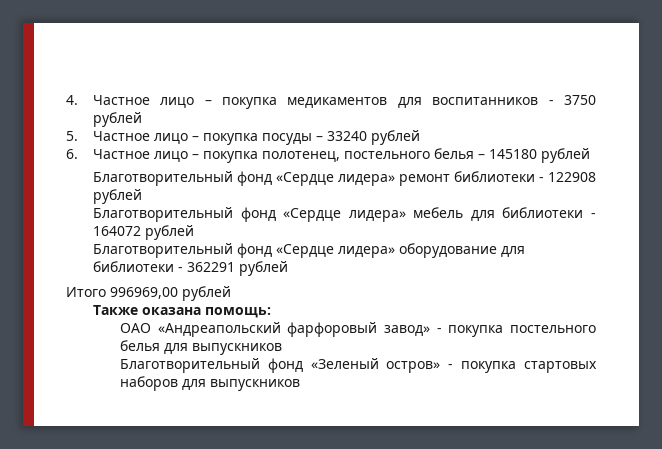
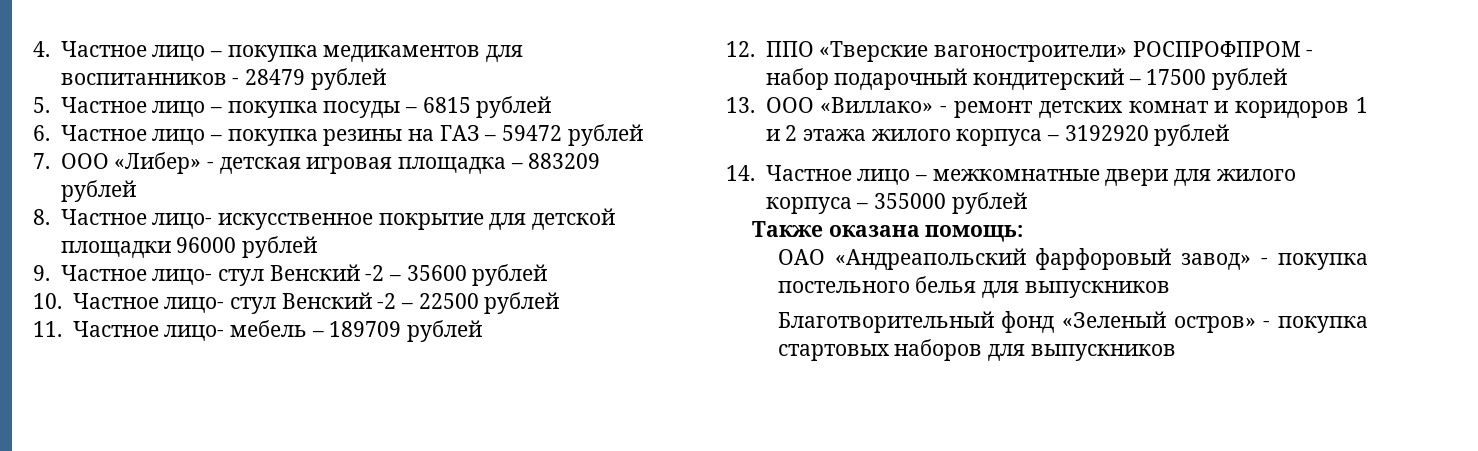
[564,95,596,105] 3750 -> [244,69,305,85] 28479
[326,131,367,141] 33240 -> [422,97,471,113] 6815
[261,148,590,163] [92,171,596,186] [92,189,142,204] [92,207,596,222] [92,225,194,240] [92,243,525,258] [92,261,288,276] [66,287,178,299] полотенец, постельного белья – 145180 рублей // Благотворительный фонд «Сердце лидера» ремонт библиотеки - 122908 рублей // Благотворительный фонд «Сердце лидера» мебель для библиотеки - 164072 рублей // Благотворительный фонд «Сердце лидера» оборудование для библиотеки - 362291 рублей // Итого 996969,00 -> [323,124,643,146] [33,152,601,174] [60,180,136,202] [33,208,615,230] [60,236,317,258] [33,264,548,286] [33,292,560,314] [33,320,482,342] [726,41,1314,62] [765,68,1287,90] [726,97,1368,118] [765,124,1230,146] [726,165,1296,186] [765,193,946,214] резины на ГАЗ – 59472 рублей // 7. ООО «Либер» - детская игровая площадка – 883209 рублей // 8. Частное лицо- искусственное покрытие для детской площадки 96000 рублей // 9. Частное лицо- стул Венский -2 – 35600 рублей // 10. Частное лицо- стул Венский -2 – 22500 рублей // 11. Частное лицо- мебель – 189709 рублей // 12. ППО «Тверские вагоностроители» РОСПРОФПРОМ - набор подарочный кондитерский – 17500 рублей // 13. ООО «Виллако» - ремонт детских комнат и коридоров 1 и 2 этажа жилого корпуса – 3192920 рублей // 14. Частное лицо – межкомнатные двери для жилого корпуса – 355000

